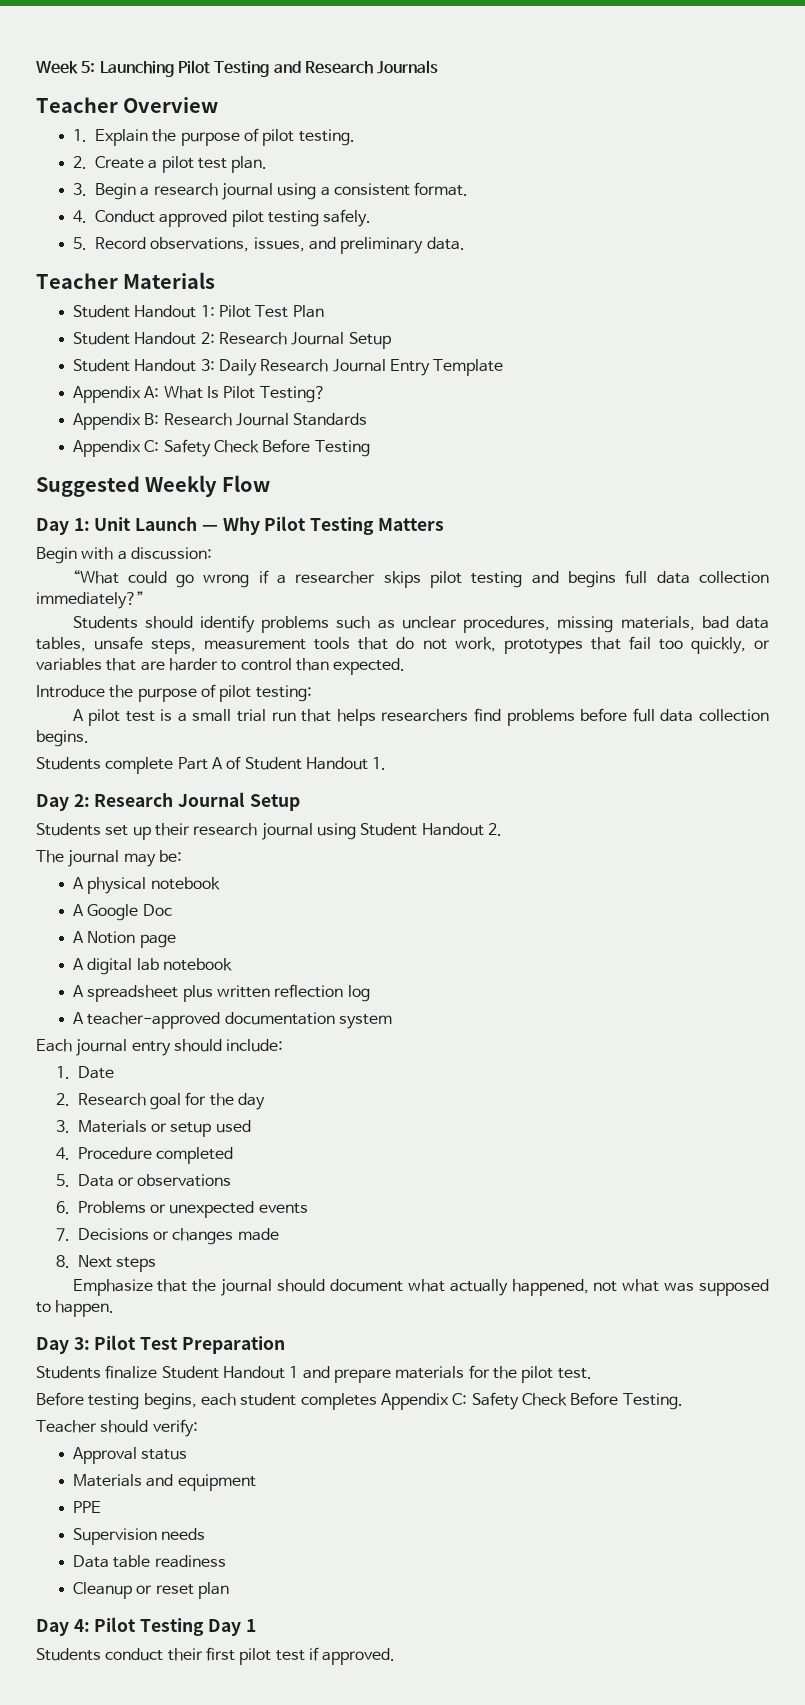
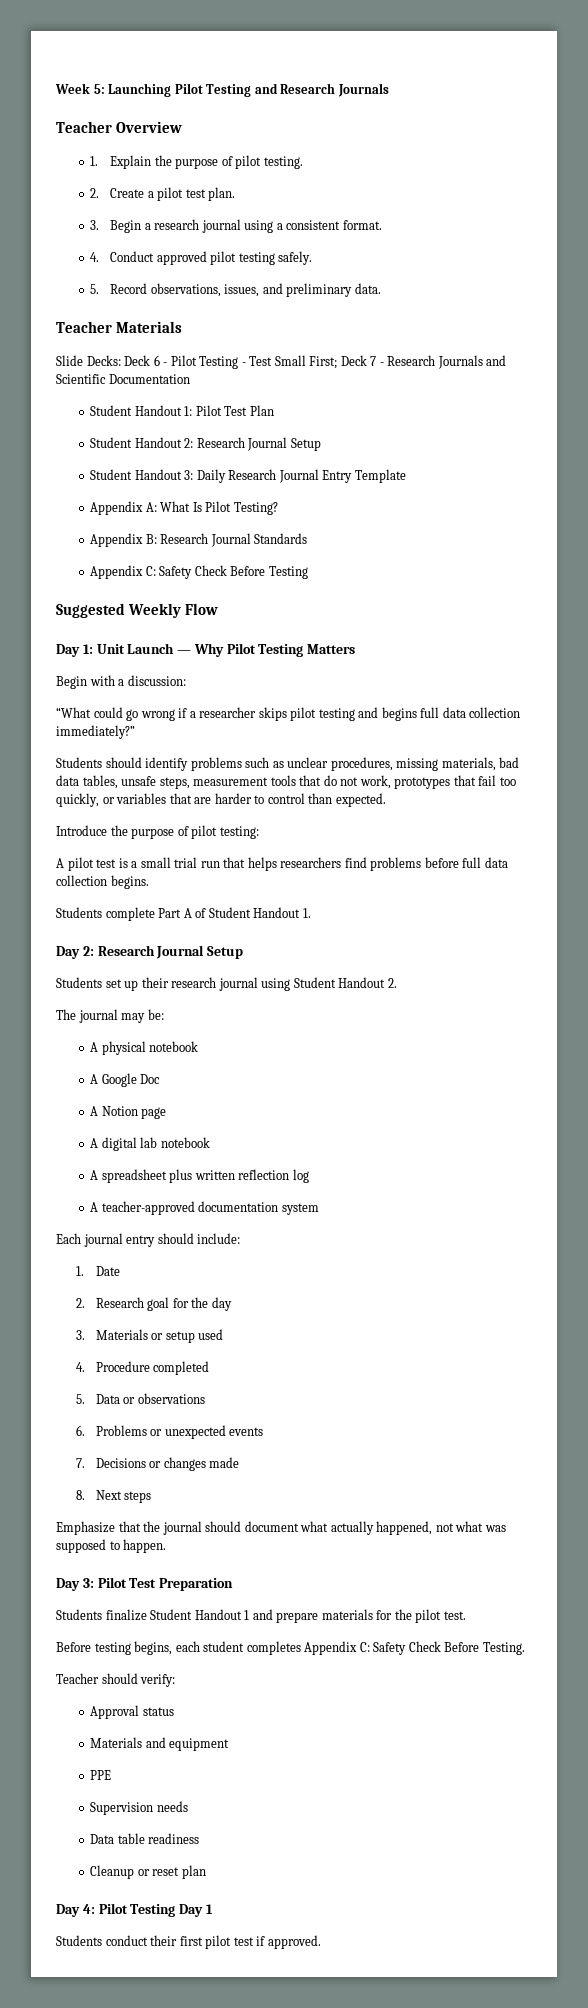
(216, 280) none -> [56,355,507,369] [56,374,190,384] // Slide Decks: Deck 6 - Pilot Testing - Test Small First; Deck 7 - Research Journals and Scientific Documentation

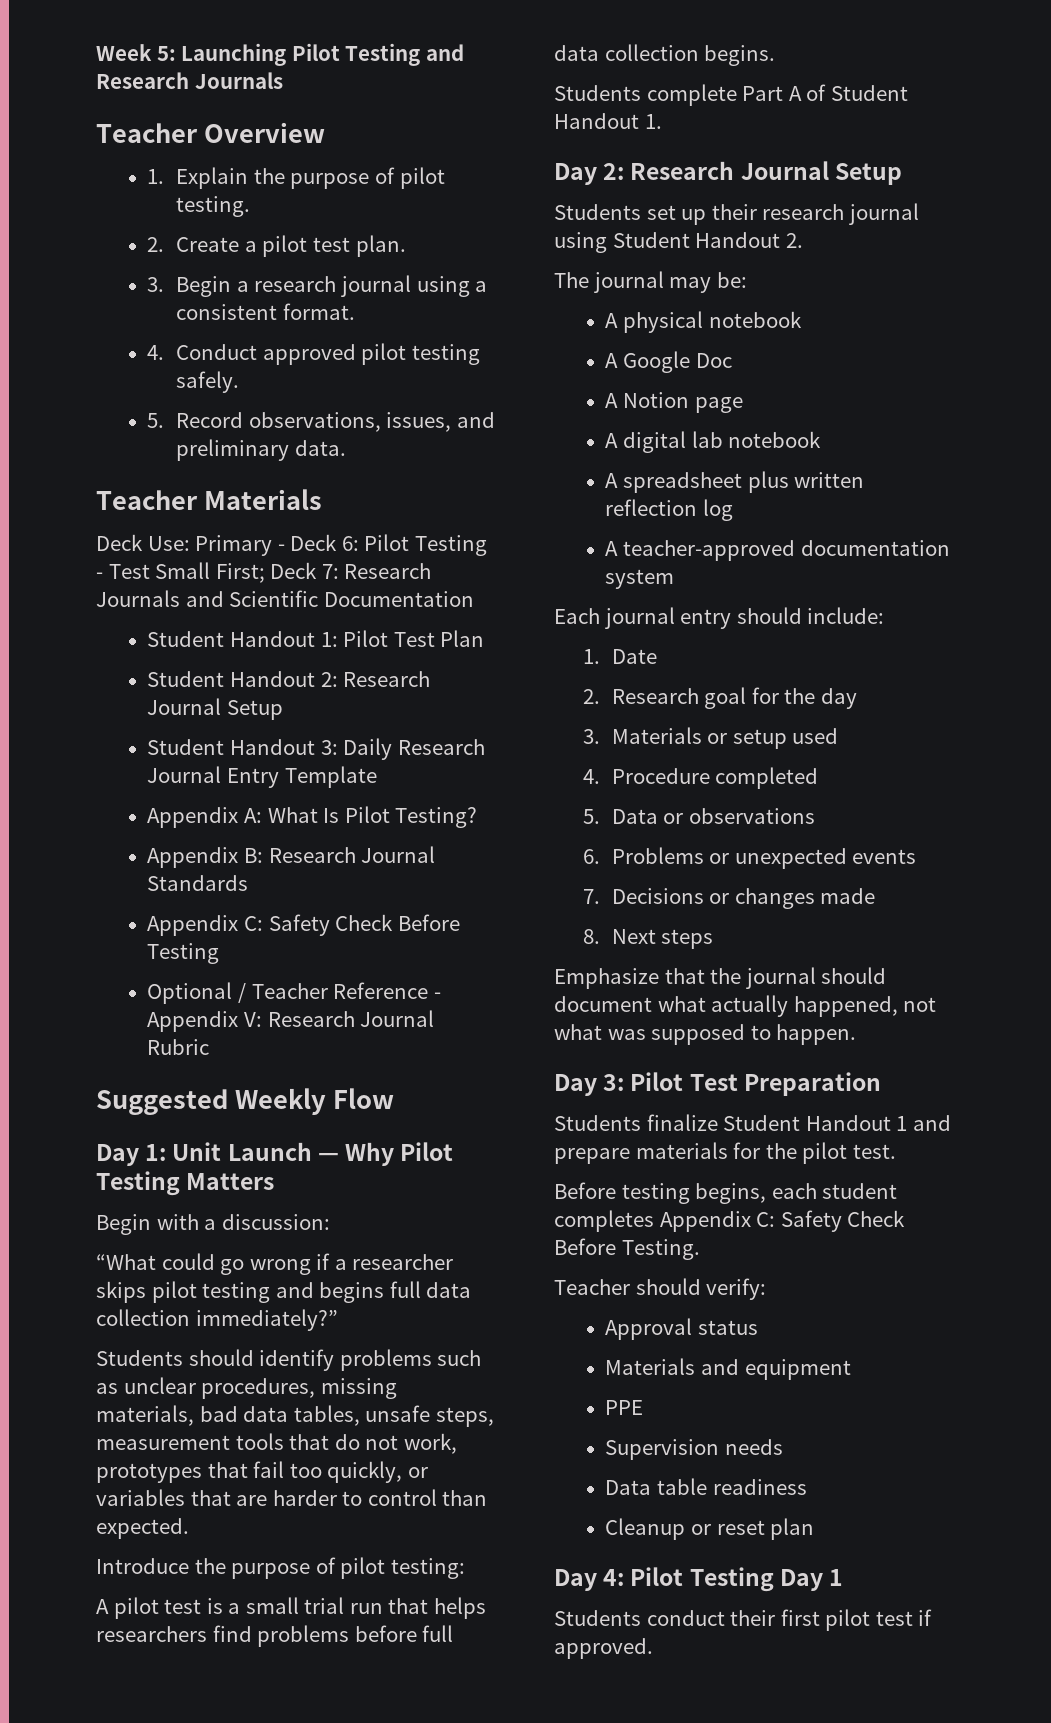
[56,355,168,366] Slide Decks: Deck 6 - -> [96,534,359,556] Deck Use: Primary - Deck 6:
[370,356,384,366] 7 - -> [321,564,339,579] 7:
(308, 572) none -> [147,982,441,1004] [147,1010,435,1032] [147,1039,210,1055] // Optional / Teacher Reference - Appendix V: Research Journal Rubric

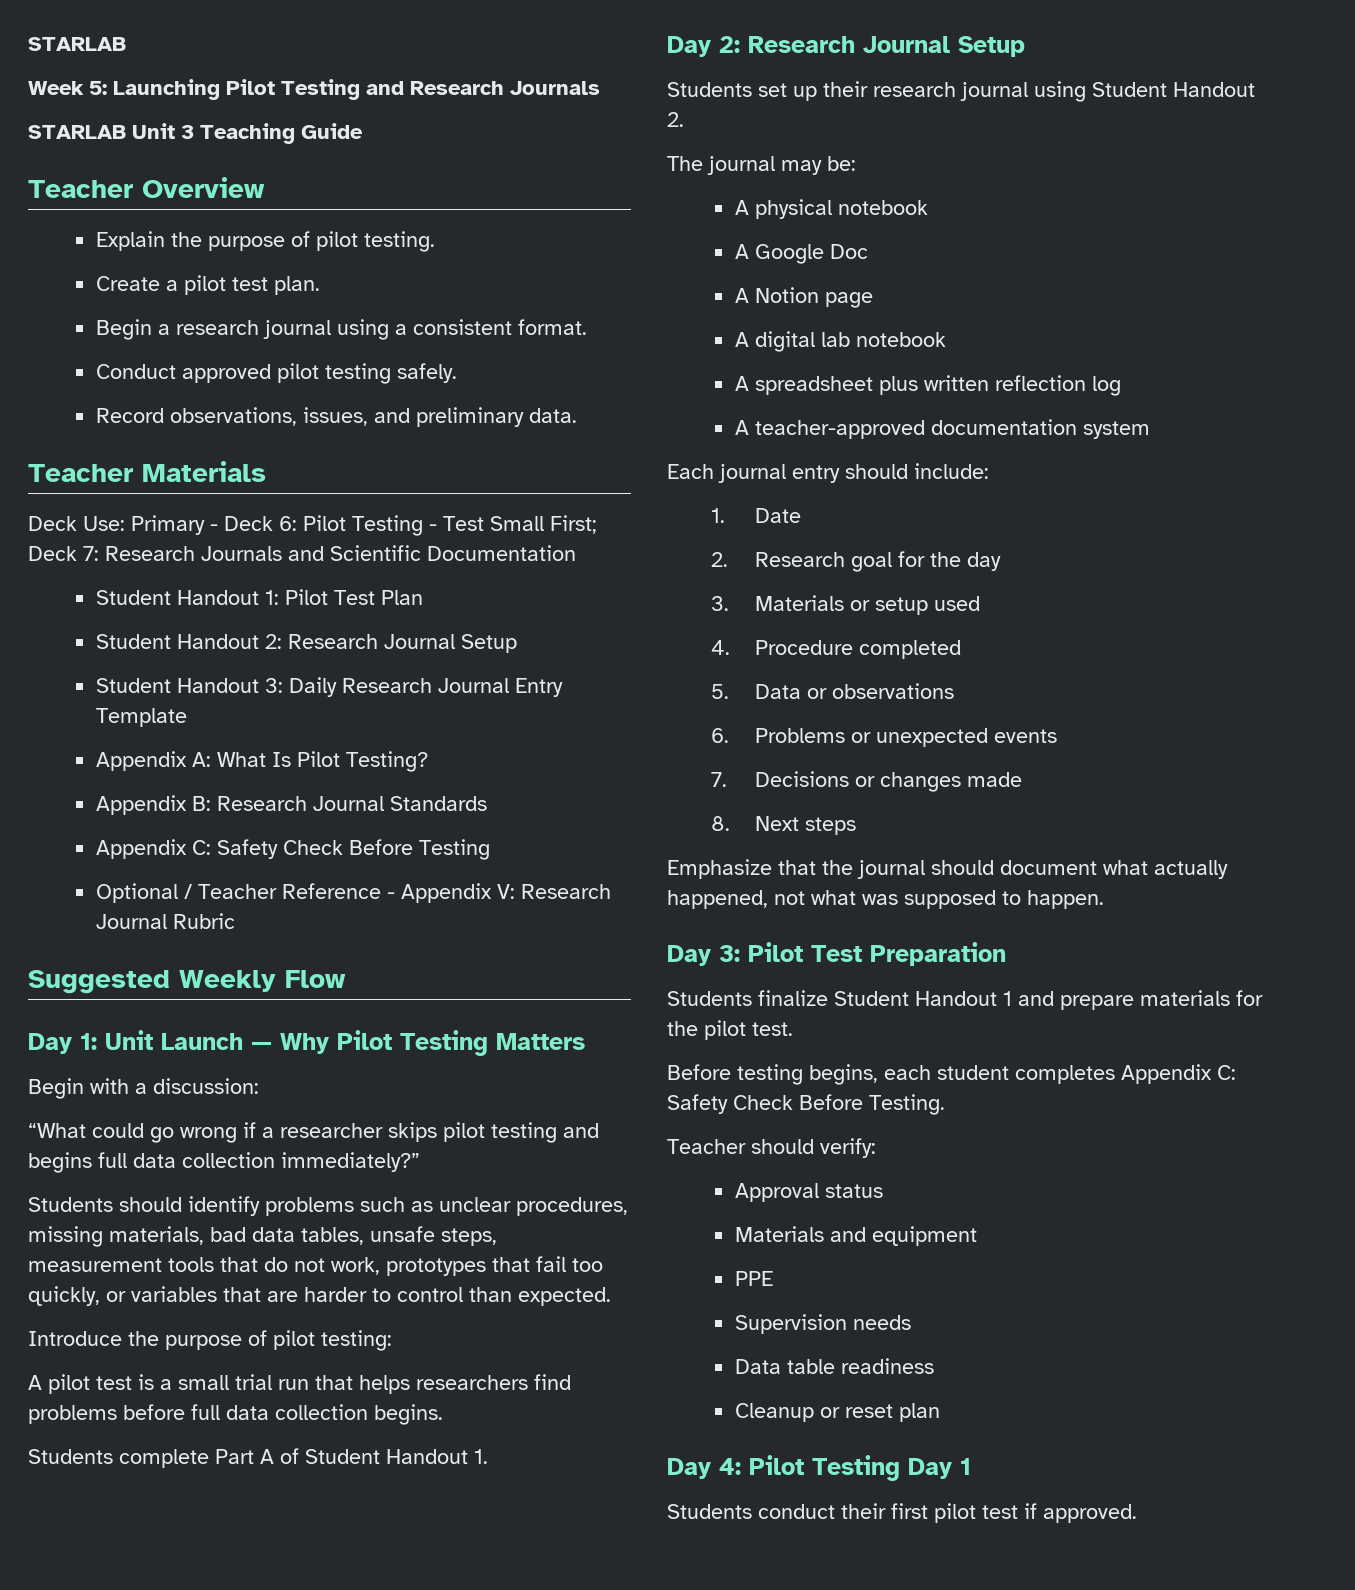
(96, 52) none -> [28,37,126,51] STARLAB //
(283, 80) none -> [28,123,363,144] // STARLAB Unit 3 Teaching Guide
[147,169,165,184] 1. -> (265, 187) none
[147,237,165,252] 2. -> (436, 241) none
[147,277,165,292] 3. -> (321, 285) none
[147,345,165,360] 4. -> (588, 327) none
[147,413,165,428] 5. -> (458, 373) none

